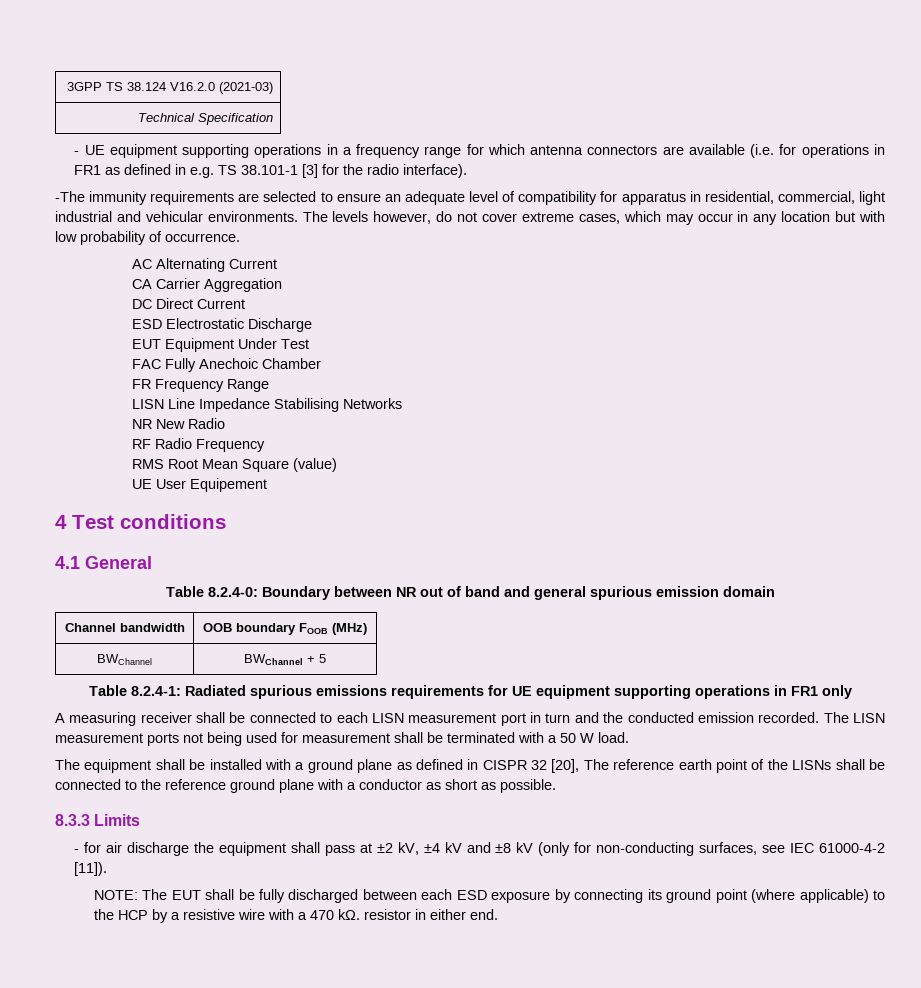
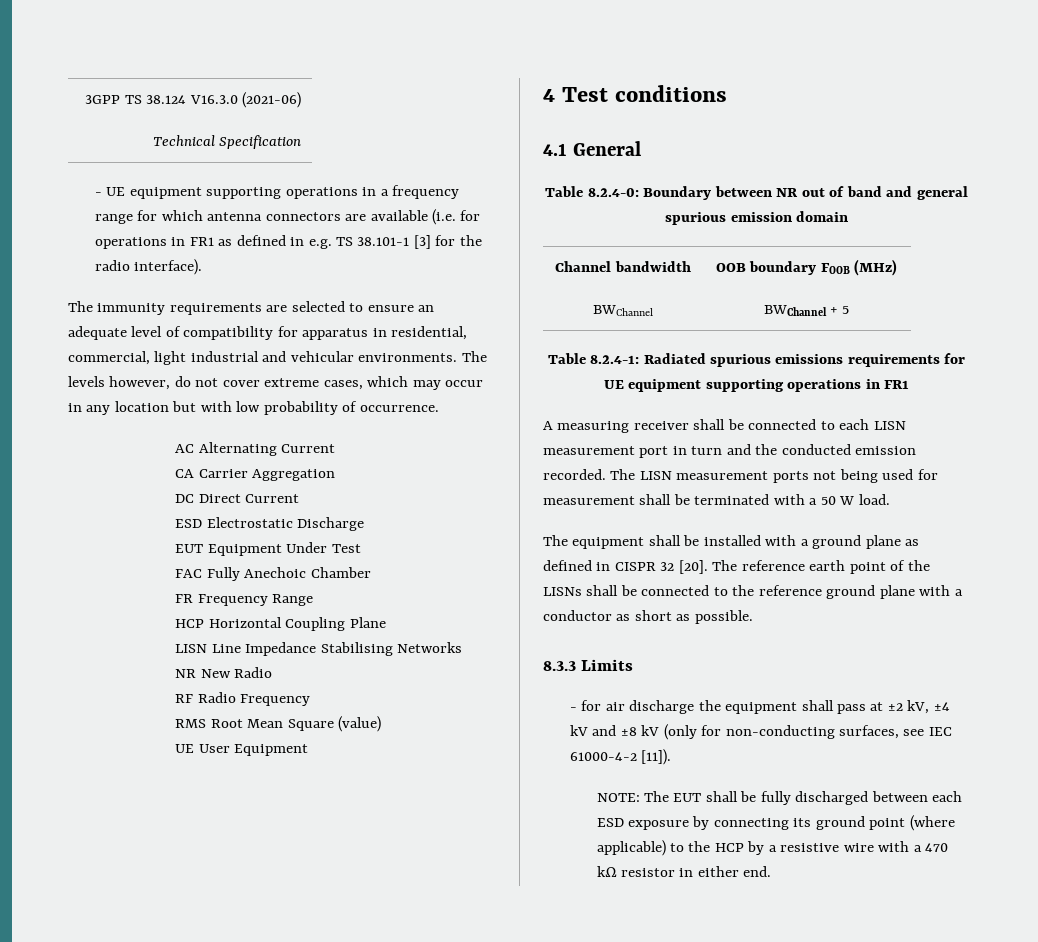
[169,82,273,94] V16.2.0 (2021-03) -> [189,92,302,108] V16.3.0 (2021-06)
[55,191,85,202] -The -> [68,301,93,312] The
(270, 385) none -> [175,617,386,631] // HCP Horizontal Coupling Plane
[190,478,268,492] Equipement -> [234,744,309,756] Equipment
[821,685,852,699] only -> (910, 384) none
[551,759,580,773] [20], -> [678,560,708,574] [20].
[337,909,360,920] kΩ. -> [596,866,617,877] kΩ

